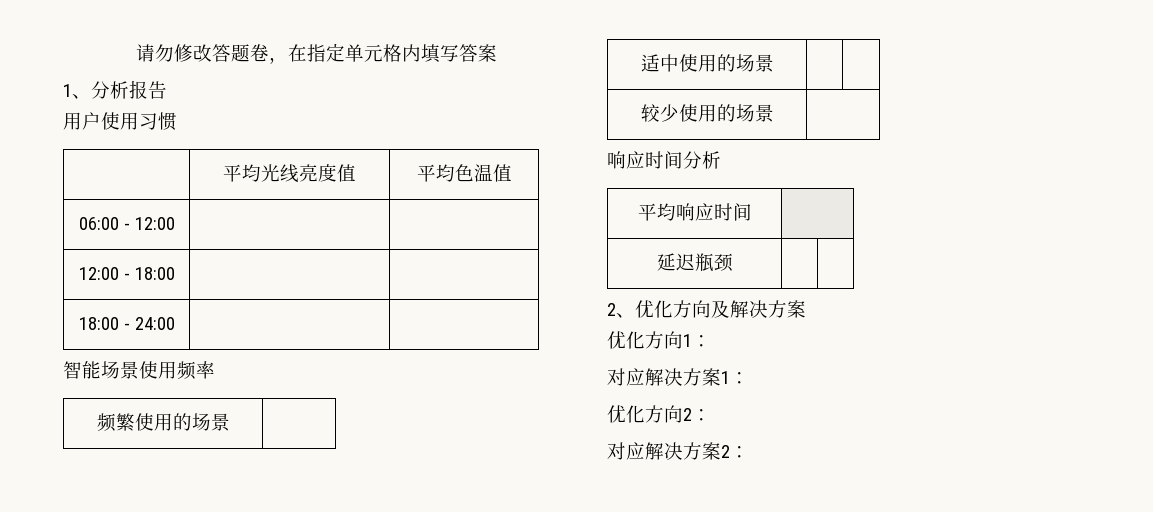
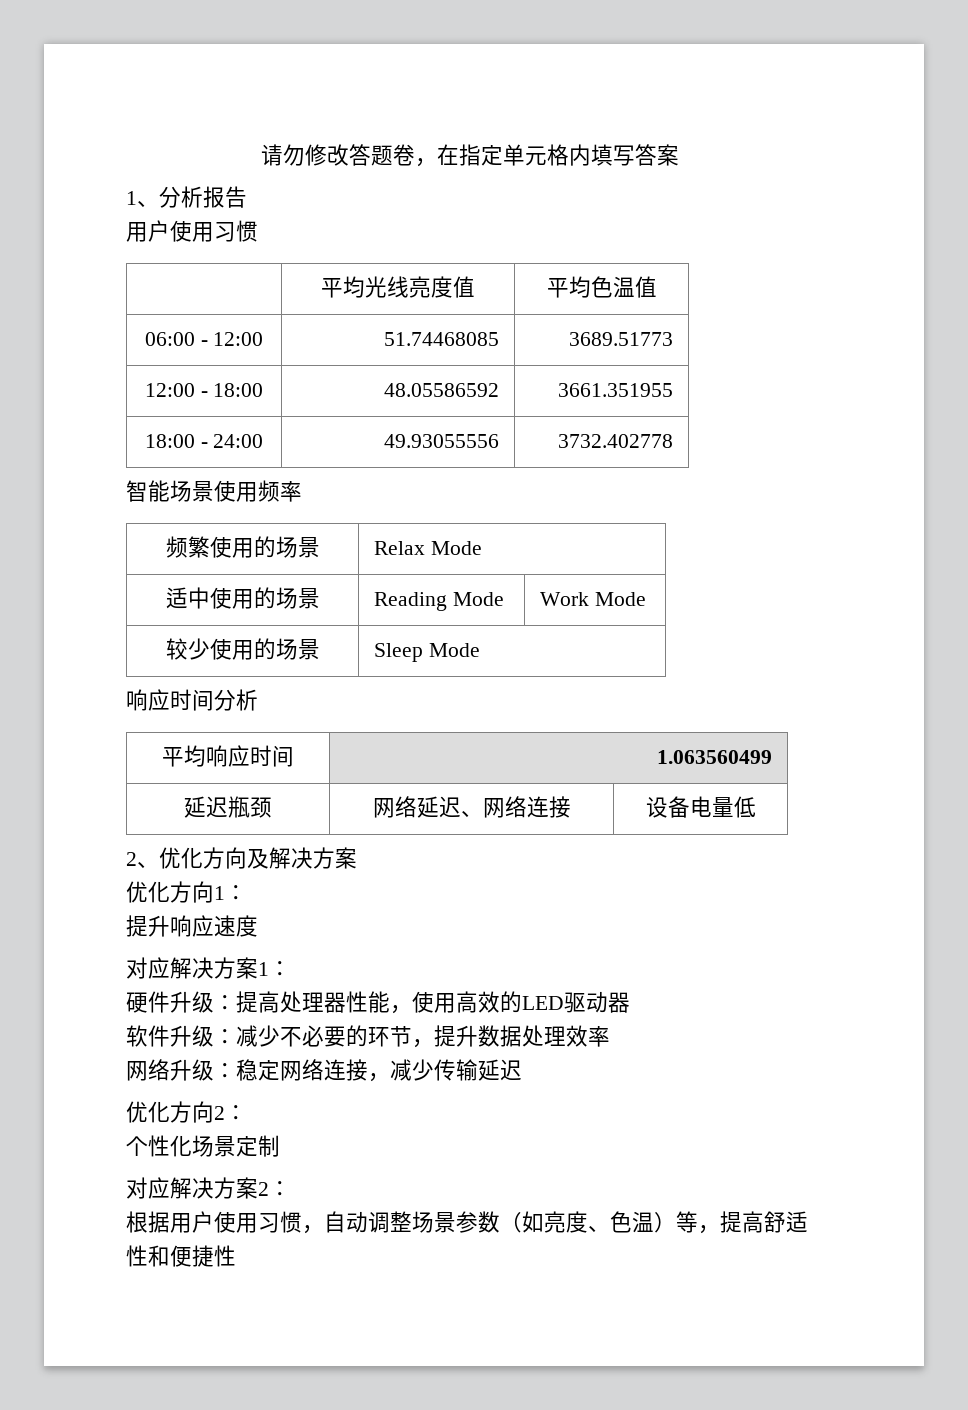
(175, 223) | -> [383,332,499,346] [568,332,673,346] 51.74468085 | 3689.51773
(175, 273) | -> [383,383,499,397] [557,383,673,397] 48.05586592 | 3661.351955
(175, 323) | -> [383,434,499,448] [557,434,673,448] 49.93055556 | 3732.402778
(230, 422) none -> [374,541,483,555] Relax Mode
(774, 63) | -> [374,592,505,611] [540,592,647,606] Reading Mode | Work Mode
(774, 113) none -> [374,643,481,662] Sleep Mode
(752, 212) none -> [656,750,772,764] 1.063560499
(733, 262) | -> [372,796,571,818] [645,796,756,818] 网络延迟、网络连接 | 设备电量低
(711, 341) none -> [126,915,258,937] // 提升响应速度
(749, 378) none -> [126,991,630,1014] [126,1025,610,1048] [126,1059,522,1082] // 硬件升级：提高处理器性能，使用高效的LED驱动器 // 软件升级：减少不必要的环节，提升数据处理效率 // 网络升级：稳定网络连接，减少传输延迟
(711, 415) none -> [126,1135,280,1157] // 个性化场景定制
(749, 452) none -> [126,1211,808,1234] [126,1245,236,1267] // 根据用户使用习惯，自动调整场景参数（如亮度、色温）等，提高舒适性和便捷性

